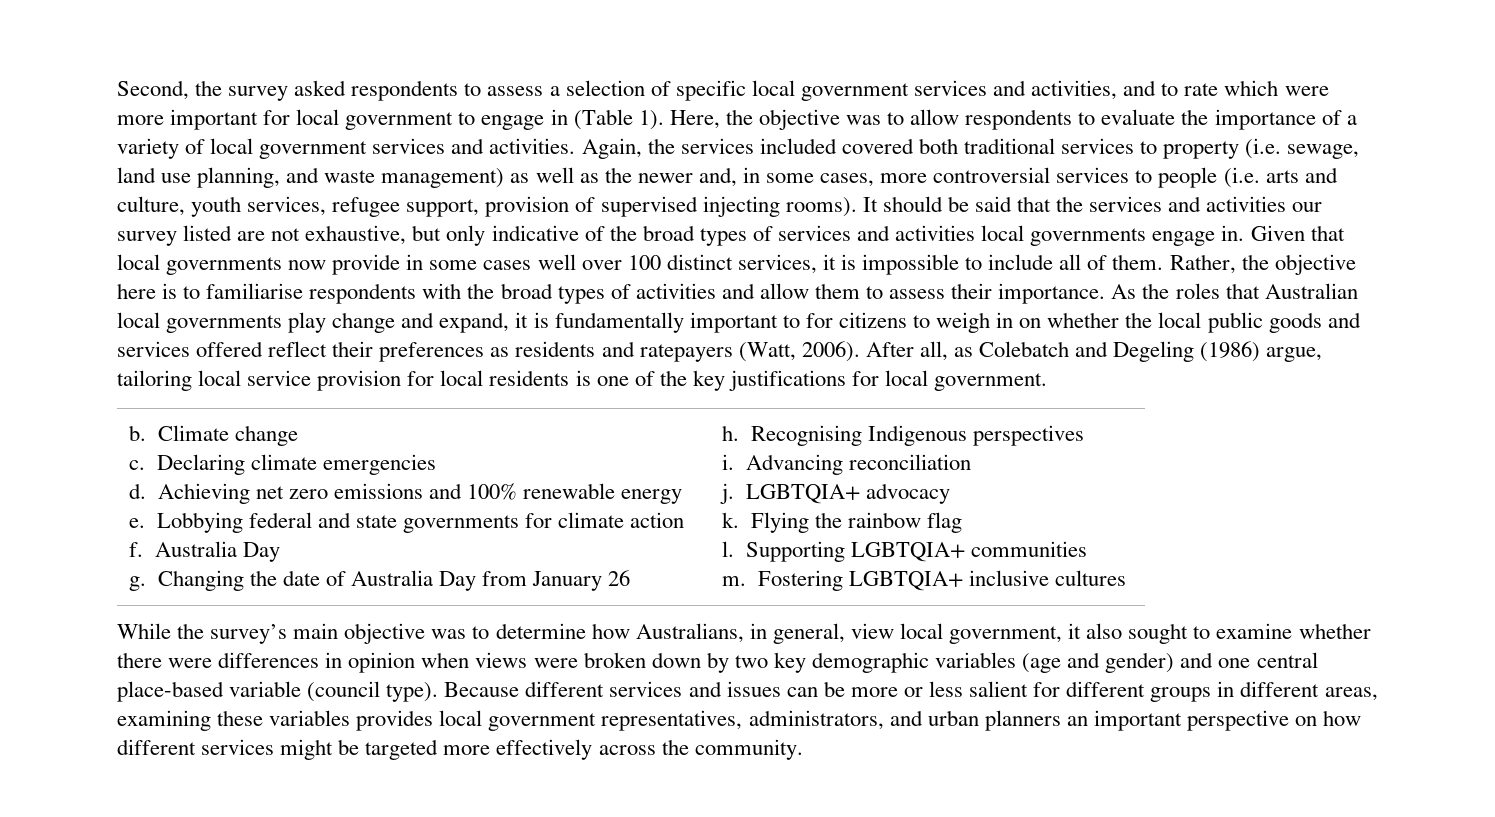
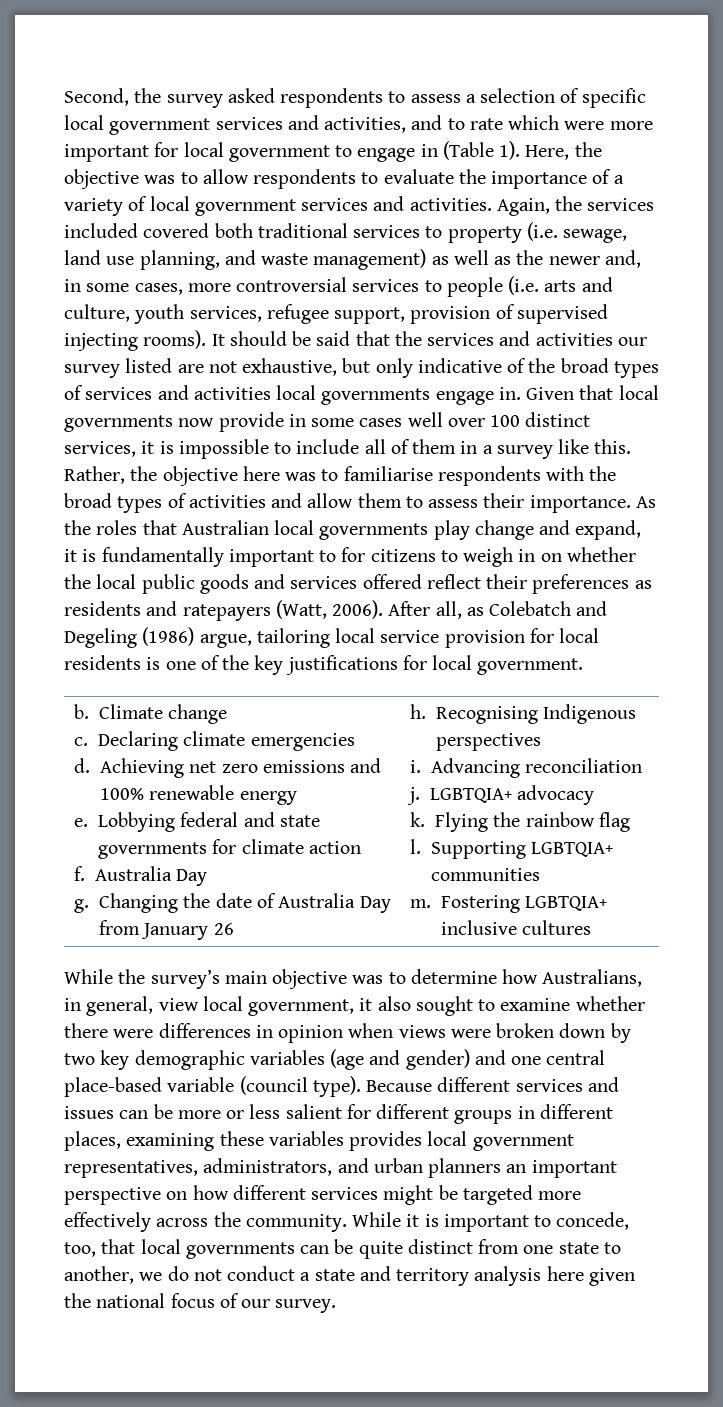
[1112,254,1164,270] them. -> [412,439,632,459] them in a survey like this.
[162,283,178,299] is -> [285,472,317,481] was
[1324,687,1378,701] areas, -> [64,1131,121,1151] places,
(803, 749) none -> [352,1212,630,1232] [64,1239,621,1259] [64,1266,635,1286] [64,1293,337,1313] While it is important to concede, too, that local governments can be quite distinct from one state to another, we do not conduct a state and territory analysis here given the national focus of our survey.

